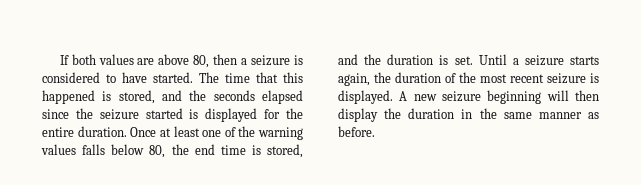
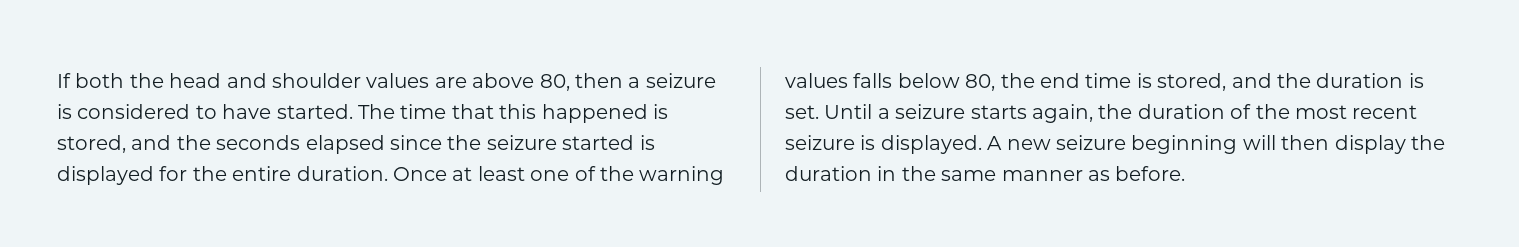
(96, 59) none -> [129,73,361,88] the head and shoulder

